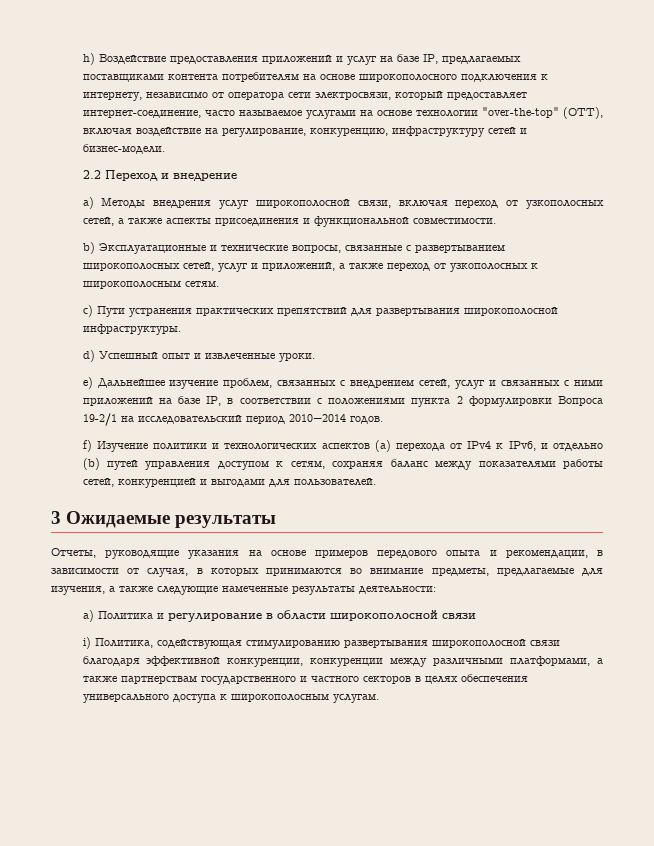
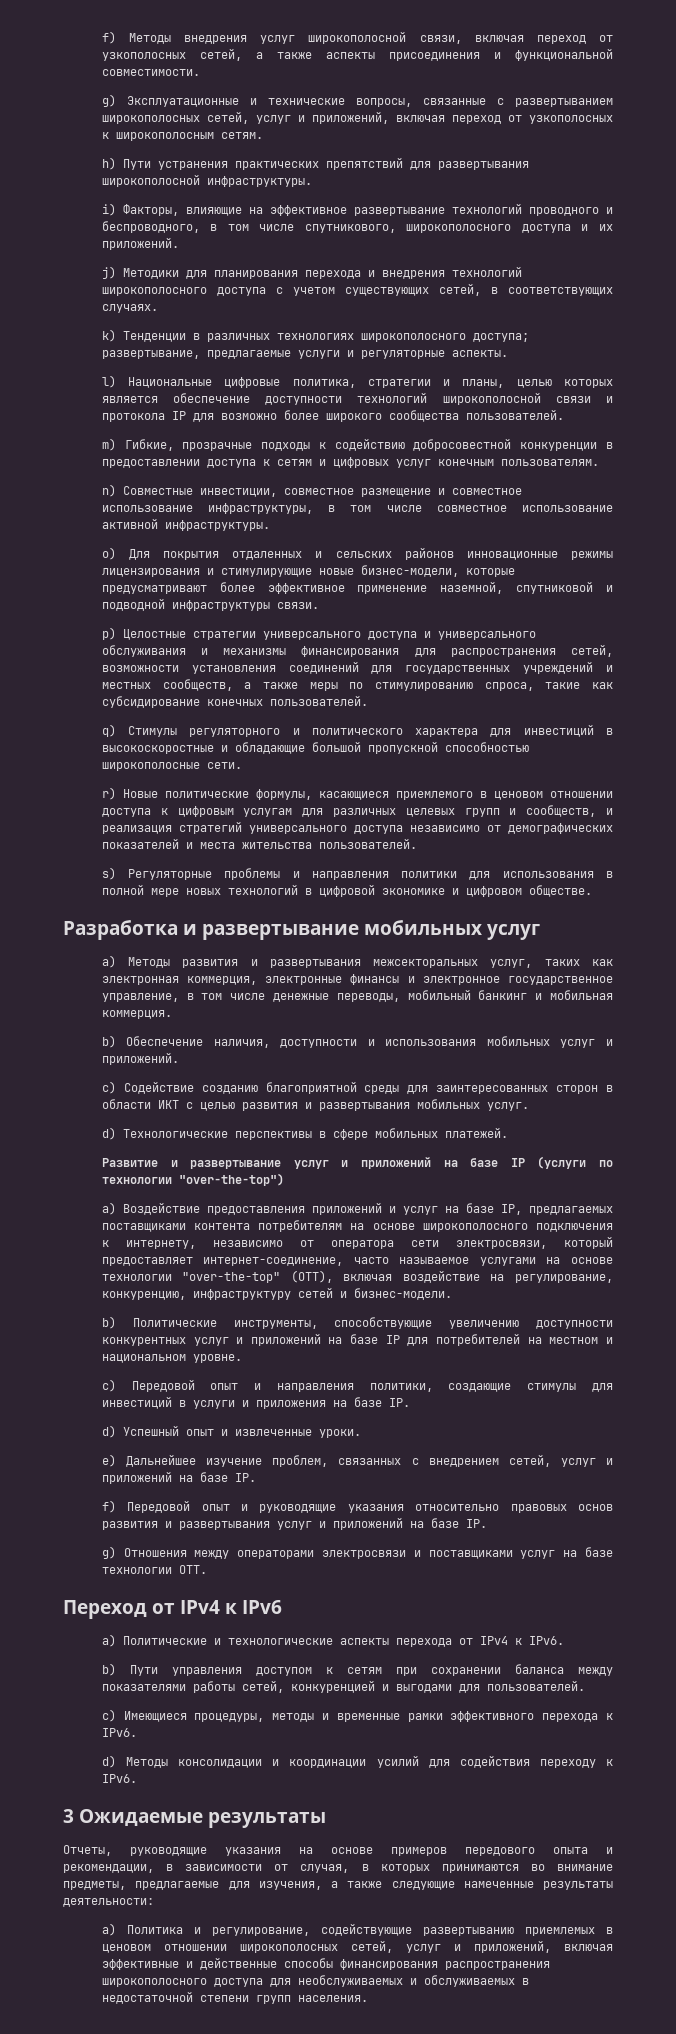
[82,53,95,65] h) -> [101,31,614,44] [101,48,613,61] [101,69,200,76] [101,94,613,107] [101,111,613,124] [101,132,263,141] [101,157,529,170] [101,174,312,187] [101,203,614,216] [101,221,613,233] [101,237,179,250] [101,266,522,279] [101,283,613,296] [101,304,158,313] [101,329,529,342] [101,350,508,359] [101,375,614,388] [101,392,614,405] [101,409,564,422] [101,438,614,451] [101,457,599,468] [101,484,522,497] [101,503,614,514] [101,518,270,531] [101,547,614,560] [101,565,515,577] [101,581,613,594] [101,598,319,611] [101,627,536,640] [101,644,614,657] [101,661,613,674] [101,679,614,691] [101,695,368,708] [101,724,614,737] [101,741,529,754] [101,762,242,771] [101,787,614,800] [101,805,613,817] [101,821,613,834] [101,838,417,849] [101,867,614,880] [101,884,592,897] [63,920,540,940] [101,955,614,968] [101,974,614,985] [101,989,613,1002] [101,1010,172,1019] [101,1035,614,1048] [101,1052,179,1065] [101,1081,614,1094] [101,1099,529,1111] [101,1127,508,1140] [101,1156,613,1169] [101,1173,284,1186] [101,1202,116,1215] f) Методы внедрения услуг широкополосной связи, включая переход от узкополосных сетей, а также аспекты присоединения и функциональной совместимости. // g) Эксплуатационные и технические вопросы, связанные с развертыванием широкополосных сетей, услуг и приложений, включая переход от узкополосных к широкополосным сетям. // h) Пути устранения практических препятствий для развертывания широкополосной инфраструктуры. // i) Факторы, влияющие на эффективное развертывание технологий проводного и беспроводного, в том числе спутникового, широкополосного доступа и их приложений. // j) Методики для планирования перехода и внедрения технологий широкополосного доступа с учетом существующих сетей, в соответствующих случаях. // k) Тенденции в различных технологиях широкополосного доступа; развертывание, предлагаемые услуги и регуляторные аспекты. // l) Национальные цифровые политика, стратегии и планы, целью которых является обеспечение доступности технологий широкополосной связи и протокола IP для возможно более широкого сообщества пользователей. // m) Гибкие, прозрачные подходы к содействию добросовестной конкуренции в предоставлении доступа к сетям и цифровых услуг конечным пользователям. // n) Совместные инвестиции, совместное размещение и совместное использование инфраструктуры, в том числе совместное использование активной инфраструктуры. // o) Для покрытия отдаленных и сельских районов инновационные режимы лицензирования и стимулирующие новые бизнес-модели, которые предусматривают более эффективное применение наземной, спутниковой и подводной инфраструктуры связи. // p) Целостные стратегии универсального доступа и универсального обслуживания и механизмы финансирования для распространения сетей, возможности установления соединений для государственных учреждений и местных сообществ, а также меры по стимулированию спроса, такие как субсидирование конечных пользователей. // q) Стимулы регуляторного и политического характера для инвестиций в высокоскоростные и обладающие большой пропускной способностью широкополосные сети. // r) Новые политические формулы, касающиеся приемлемого в ценовом отношении доступа к цифровым услугам для различных целевых групп и сообществ, и реализация стратегий универсального доступа независимо от демографических показателей и места жительства пользователей. // s) Регуляторные проблемы и направления политики для использования в полной мере новых технологий в цифровой экономике и цифровом обществе. // Разработка и развертывание мобильных услуг // a) Методы развития и развертывания межсекторальных услуг, таких как электронная коммерция, электронные финансы и электронное государственное управление, в том числе денежные переводы, мобильный банкинг и мобильная коммерция. // b) Обеспечение наличия, доступности и использования мобильных услуг и приложений. // c) Содействие созданию благоприятной среды для заинтересованных сторон в области ИКТ с целью развития и развертывания мобильных услуг. // d) Технологические перспективы в сфере мобильных платежей. // Развитие и развертывание услуг и приложений на базе IP (услуги по технологии "over-the-top") // a)
[82,170,237,181] [82,197,604,209] [82,216,496,227] [82,242,505,254] [82,262,538,272] [82,280,219,289] [82,305,558,317] [82,324,181,335] 2.2 Переход и внедрение // a) Методы внедрения услуг широкополосной связи, включая переход от узкополосных сетей, а также аспекты присоединения и функциональной совместимости. // b) Эксплуатационные и технические вопросы, связанные с развертыванием широкополосных сетей, услуг и приложений, а также переход от узкополосных к широкополосным сетям. // c) Пути устранения практических препятствий для развертывания широкополосной инфраструктуры. -> [101,1316,613,1329] [101,1333,614,1346] [101,1354,242,1363] [101,1379,614,1392] [101,1396,410,1409] b) Политические инструменты, способствующие увеличению доступности конкурентных услуг и приложений на базе IP для потребителей на местном и национальном уровне. // c) Передовой опыт и направления политики, создающие стимулы для инвестиций в услуги и приложения на базе IP.
[501,379,604,386] [82,396,603,407] [82,413,383,426] [82,440,603,452] [82,458,428,470] связанных с ними приложений на базе IP, в соответствии с положениями пункта 2 формулировки Вопроса 19-2/1 на исследовательский период 2010−2014 годов. // f) Изучение политики и технологических аспектов (a) перехода от IPv4 к IPv6, и отдельно (b) путей управления доступом к сетям, сохраняя баланс -> [101,1471,256,1484] [101,1500,614,1513] [101,1517,487,1530] [101,1546,613,1559] [101,1565,207,1574] [63,1600,282,1619] [101,1634,564,1647] [101,1663,564,1676] приложений на базе IP. // f) Передовой опыт и руководящие указания относительно правовых основ развития и развертывания услуг и приложений на базе IP. // g) Отношения между операторами электросвязи и поставщиками услуг на базе технологии OTT. // Переход от IPv4 к IPv6 // a) Политические и технологические аспекты перехода от IPv4 к IPv6. // b) Пути управления доступом к сетям при сохранении баланса
(376, 482) none -> [101,1709,613,1722] [101,1728,137,1737] [101,1755,614,1768] [101,1774,137,1783] // c) Имеющиеся процедуры, методы и временные рамки эффективного перехода к IPv6. // d) Методы консолидации и координации усилий для содействия переходу к IPv6.
[167,610,476,622] [82,637,560,649] [82,656,603,667] [82,674,528,685] [82,693,379,703] регулирование в области широкополосной связи // i) Политика, содействующая стимулированию развертывания широкополосной связи благодаря эффективной конкуренции, конкуренции между различными платформами, а также партнерствам государственного и частного секторов в целях обеспечения универсального доступа к широкополосным услугам. -> [211,1923,613,1936] [101,1940,613,1953] [101,1957,550,1970] [101,1975,529,1987] [101,1991,368,2004] регулирование, содействующие развертыванию приемлемых в ценовом отношении широкополосных сетей, услуг и приложений, включая эффективные и действенные способы финансирования распространения широкополосного доступа для необслуживаемых и обслуживаемых в недостаточной степени групп населения.

